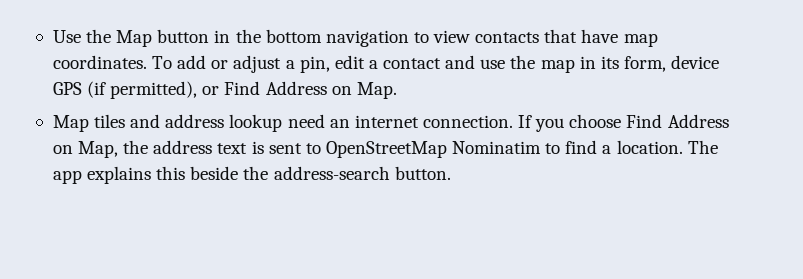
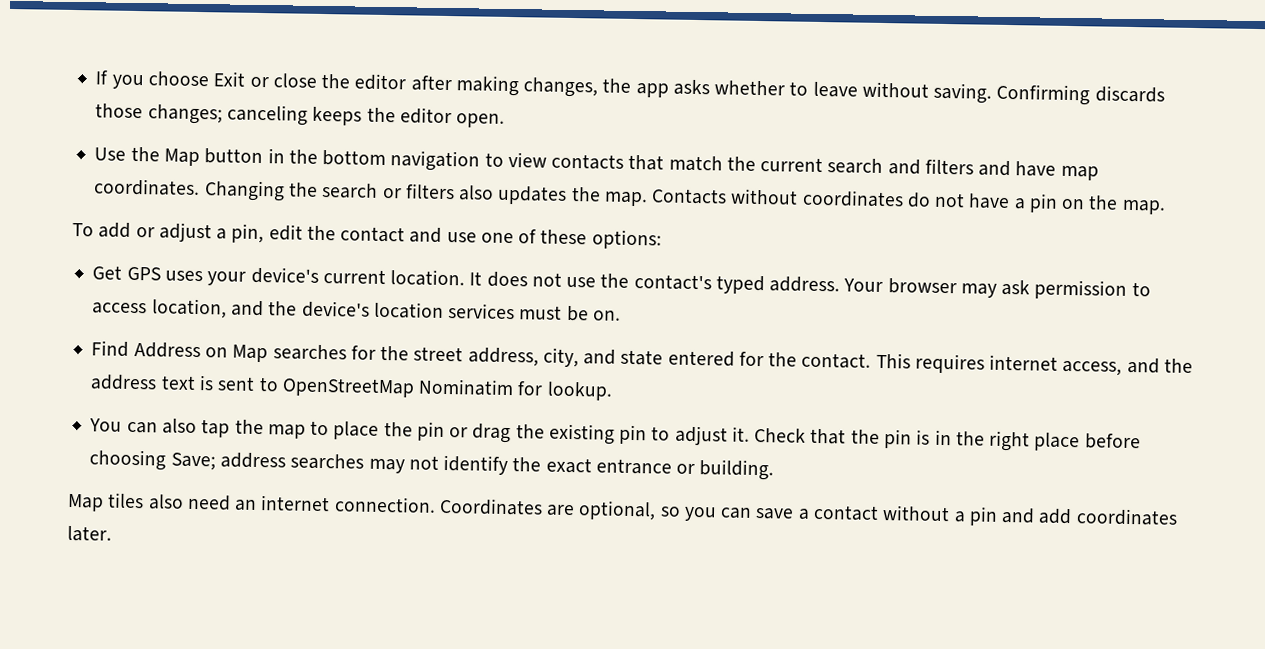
(52, 36) none -> [95,70,1165,106] [95,103,506,128] If you choose Exit or close the editor after making changes, the app asks whether to leave without saving. Confirming discards those changes; canceling keeps the editor open. //
[581,29,658,47] [52,55,147,69] have map coordinates. -> [668,155,1099,181] [94,178,1166,215] match the current search and filters and have map coordinates. Changing the search or filters also updates the map. Contacts without coordinates do not have a pin on the map. //
[368,60,378,69] a -> [306,225,336,241] the
[510,55,720,73] [52,81,397,99] [52,114,729,132] [52,141,119,158] the map in its form, device GPS (if permitted), or Find Address on Map. // Map tiles and address lookup need an internet connection. If you choose Find Address on Map, -> [480,229,662,250] [92,265,1151,300] [92,298,621,322] [91,340,1160,376] one of these options: // Get GPS uses your device's current location. It does not use the contact's typed address. Your browser may ask permission to access location, and the device's location services must be on. // Find Address on Map searches for the street address, city, and state entered for the contact. This requires internet access, and
[545,140,718,154] [52,166,451,184] to find a location. The app explains this beside the address-search button. -> [517,381,613,401] [89,418,1141,452] [89,449,775,481] [67,492,1178,526] [67,525,112,542] for lookup. // You can also tap the map to place the pin or drag the existing pin to adjust it. Check that the pin is in the right place before choosing Save; address searches may not identify the exact entrance or building. // Map tiles also need an internet connection. Coordinates are optional, so you can save a contact without a pin and add coordinates later.

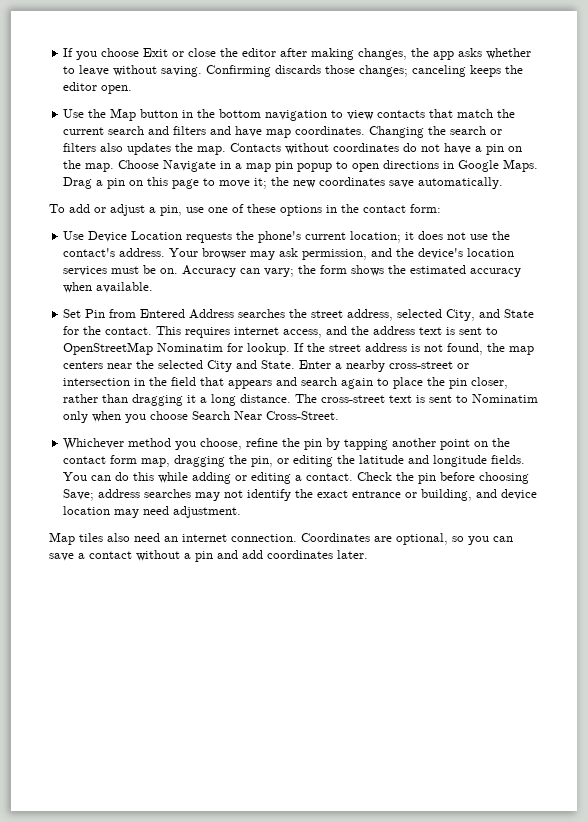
(1166, 207) none -> [118,159,539,172] [63,177,504,189] Choose Navigate in a map pin popup to open directions in Google Maps. Drag a pin on this page to move it; the new coordinates save automatically.
[268,224,662,250] [92,265,483,287] edit the contact and use one of these options: // Get GPS uses your device's current location. It -> [186,204,441,216] [63,231,415,243] use one of these options in the contact form: // Use Device Location requests the phone's current location; it
[715,275,765,295] typed -> (116, 252) none
[1034,279,1151,300] [92,298,227,319] permission to access location, -> [302,249,368,260] permission,
[91,340,735,368] // Find Address on Map searches for the street address, city, and state entered -> [182,265,522,277] [63,282,154,293] [63,309,535,321] Accuracy can vary; the form shows the estimated accuracy when available. // Set Pin from Entered Address searches the street address, selected City, and State
[89,418,1081,452] // You can also tap the map to place the pin or drag the existing pin to adjust it. Check that the pin is in the right place -> [294,343,535,355] [63,360,470,372] [63,377,509,389] [63,394,539,406] [63,411,340,423] [63,438,511,450] [63,455,526,467] [63,472,437,484] If the street address is not found, the map centers near the selected City and State. Enter a nearby cross-street or intersection in the field that appears and search again to place the pin closer, rather than dragging it a long distance. The cross-street text is sent to Nominatim only when you choose Search Near Cross-Street. // Whichever method you choose, refine the pin by tapping another point on the contact form map, dragging the pin, or editing the latitude and longitude fields. You can do this while adding or editing a contact. Check the pin
[699,459,775,481] building. -> [421,489,538,501] [63,506,242,518] building, and device location may need adjustment.

